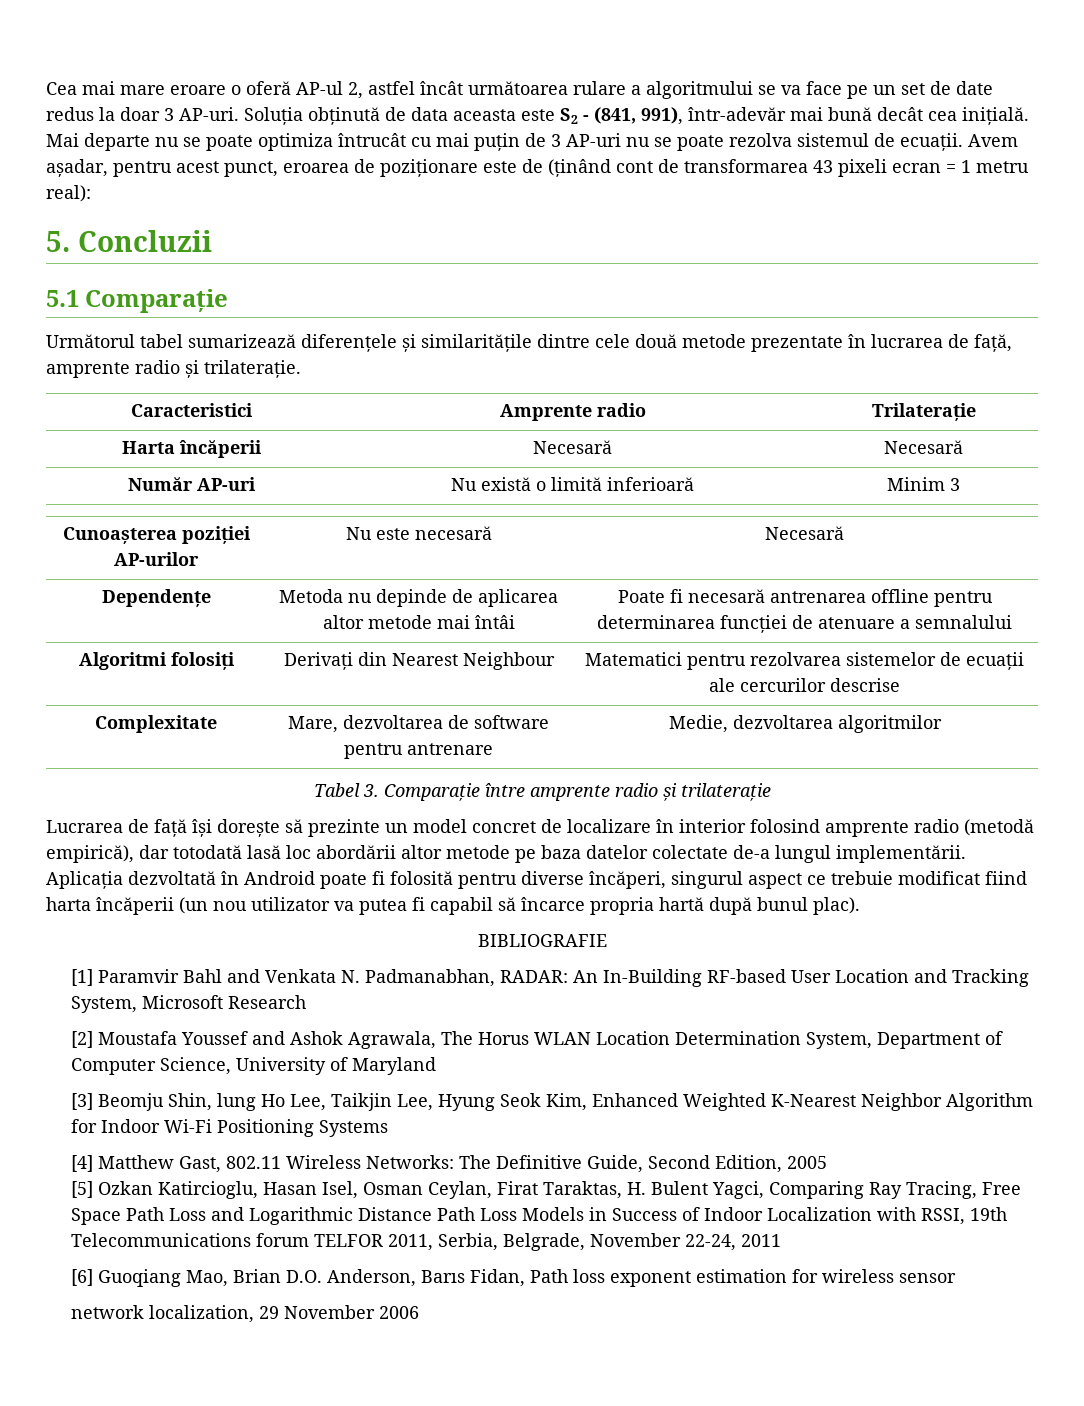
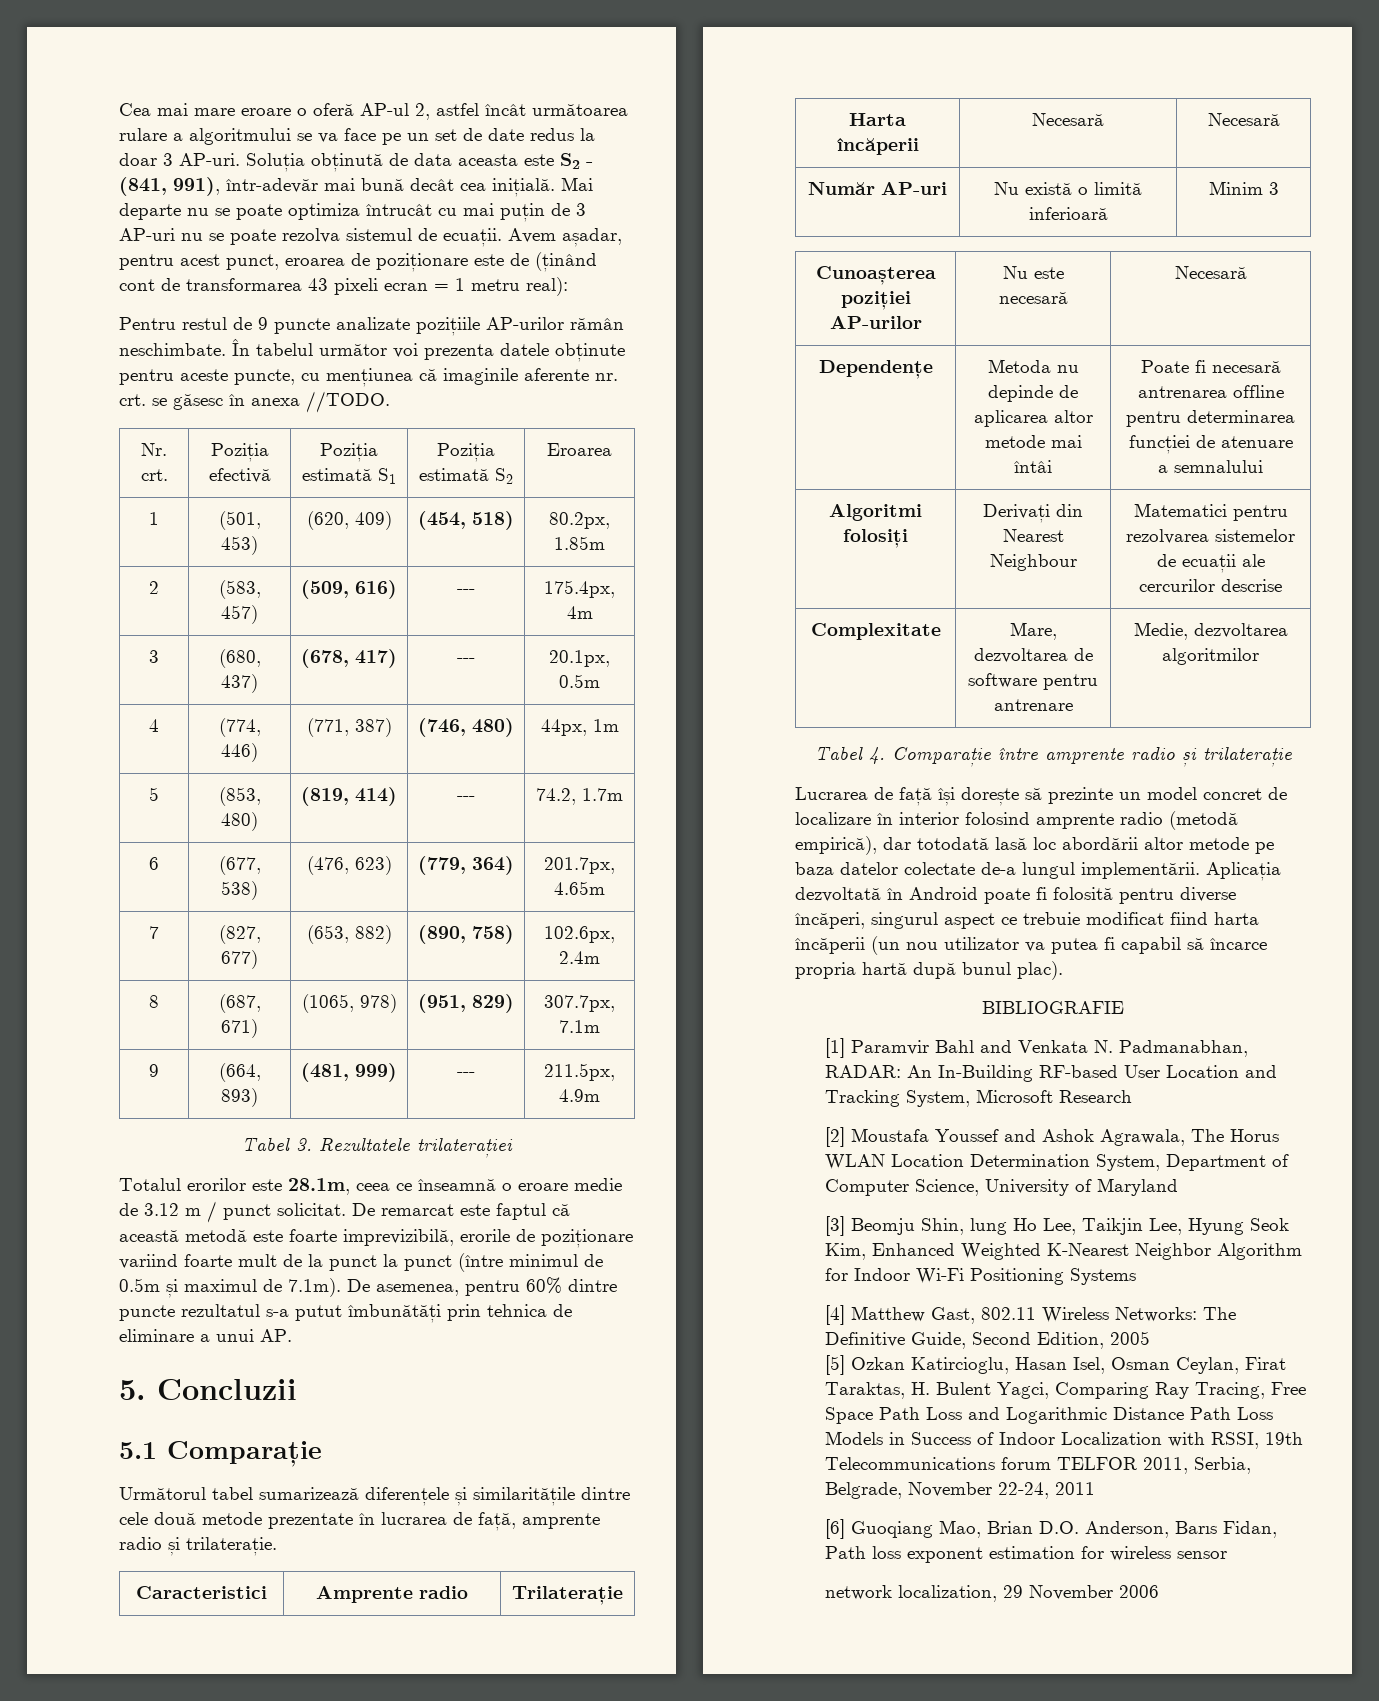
(91, 193) none -> [119,317,624,336] [119,338,625,362] [119,368,618,387] [119,391,390,413] [141,443,167,456] [140,469,168,481] [210,443,269,462] [208,468,271,483] [320,443,378,462] [302,468,396,484] [437,443,495,462] [419,468,513,484] [547,443,612,456] [149,512,159,525] [218,511,261,530] [221,536,258,555] [306,511,392,530] [418,511,514,530] [549,512,610,529] [554,536,605,550] [149,581,159,594] [218,580,261,599] [221,605,258,624] [301,580,397,599] [457,589,475,594] [544,580,615,598] [566,606,593,619] [149,650,159,663] [218,649,261,668] [221,674,258,693] [301,649,397,668] [457,658,475,663] [549,650,610,667] [559,674,600,688] [149,719,159,732] [218,718,261,737] [221,743,258,762] [306,718,392,737] [418,718,514,737] [540,719,619,736] [149,787,159,801] [218,787,261,806] [221,812,258,831] [301,787,397,806] [457,796,475,801] [536,788,623,805] [149,857,159,870] [218,856,261,875] [221,881,258,900] [306,856,392,875] [418,856,514,875] [544,857,615,874] [554,881,605,895] [149,926,159,939] [218,925,261,944] [221,950,258,969] [306,925,392,944] [418,925,514,944] [544,926,615,943] [559,951,600,964] [149,995,159,1008] [218,994,261,1013] [221,1019,258,1038] [301,994,397,1013] [418,994,514,1013] [544,995,615,1012] [559,1020,600,1033] [149,1064,159,1077] [218,1063,261,1082] [221,1088,258,1107] [301,1063,397,1082] [457,1072,475,1077] [544,1063,615,1081] [559,1089,600,1102] [242,1137,513,1158] [119,1178,622,1195] [119,1201,570,1223] [119,1229,633,1248] [119,1253,603,1272] [119,1277,617,1298] [119,1304,572,1323] [119,1329,292,1342] // Pentru restul de 9 puncte analizate pozițiile AP-urilor rămân neschimbate. În tabelul următor voi prezenta datele obținute pentru aceste puncte, cu mențiunea că imaginile aferente nr. crt. se găsesc în anexa //TODO. // Nr. crt. | Poziția efectivă | Poziția estimată S1 | Poziția estimată S2 | Eroarea // 1 | (501, 453) | (620, 409) | (454, 518) | 80.2px, 1.85m // 2 | (583, 457) | (509, 616) | --- | 175.4px, 4m // 3 | (680, 437) | (678, 417) | --- | 20.1px, 0.5m // 4 | (774, 446) | (771, 387) | (746, 480) | 44px, 1m // 5 | (853, 480) | (819, 414) | --- | 74.2, 1.7m // 6 | (677, 538) | (476, 623) | (779, 364) | 201.7px, 4.65m // 7 | (827, 677) | (653, 882) | (890, 758) | 102.6px, 2.4m // 8 | (687, 671) | (1065, 978) | (951, 829) | 307.7px, 7.1m // 9 | (664, 893) | (481, 999) | --- | 211.5px, 4.9m // Tabel 3. Rezultatele trilaterației // Totalul erorilor este 28.1m, ceea ce înseamnă o eroare medie de 3.12 m / punct solicitat. De remarcat este faptul că această metodă este foarte imprevizibilă, erorile de poziționare variind foarte mult de la punct la punct (între minimul de 0.5m și maximul de 7.1m). De asemenea, pentru 60% dintre puncte rezultatul s-a putut îmbunătăți prin tehnica de eliminare a unui AP.
[362,784,379,797] 3. -> [868,747,885,764] 4.

